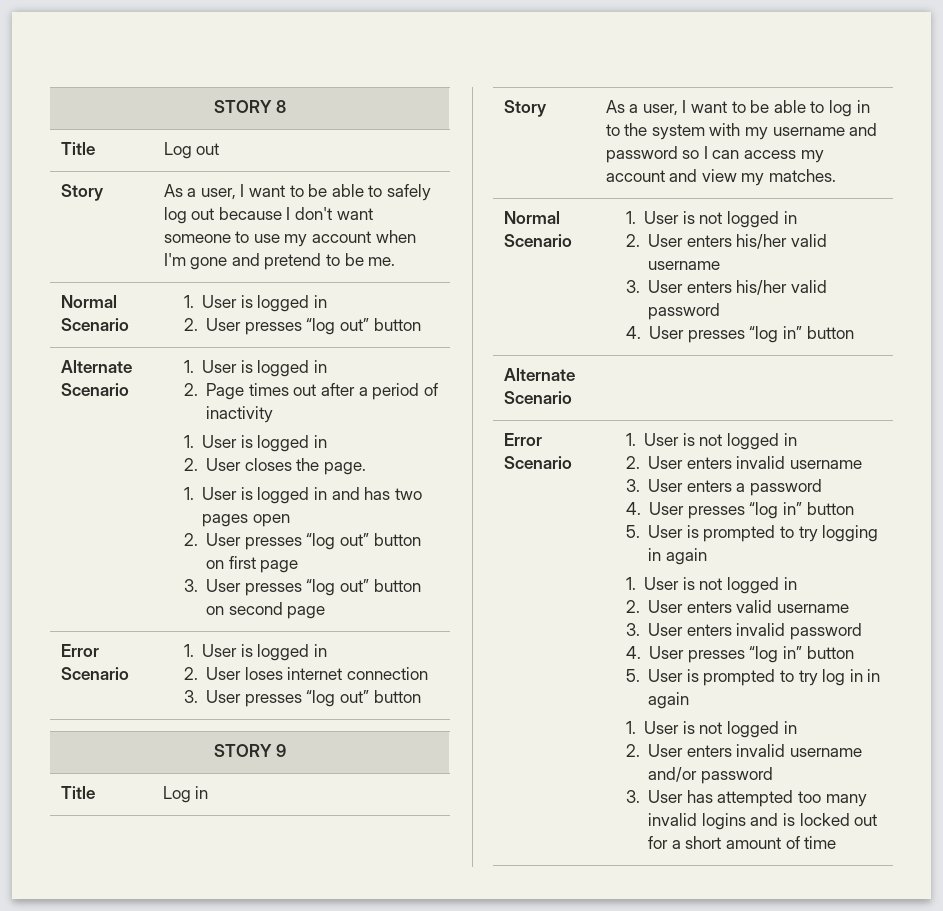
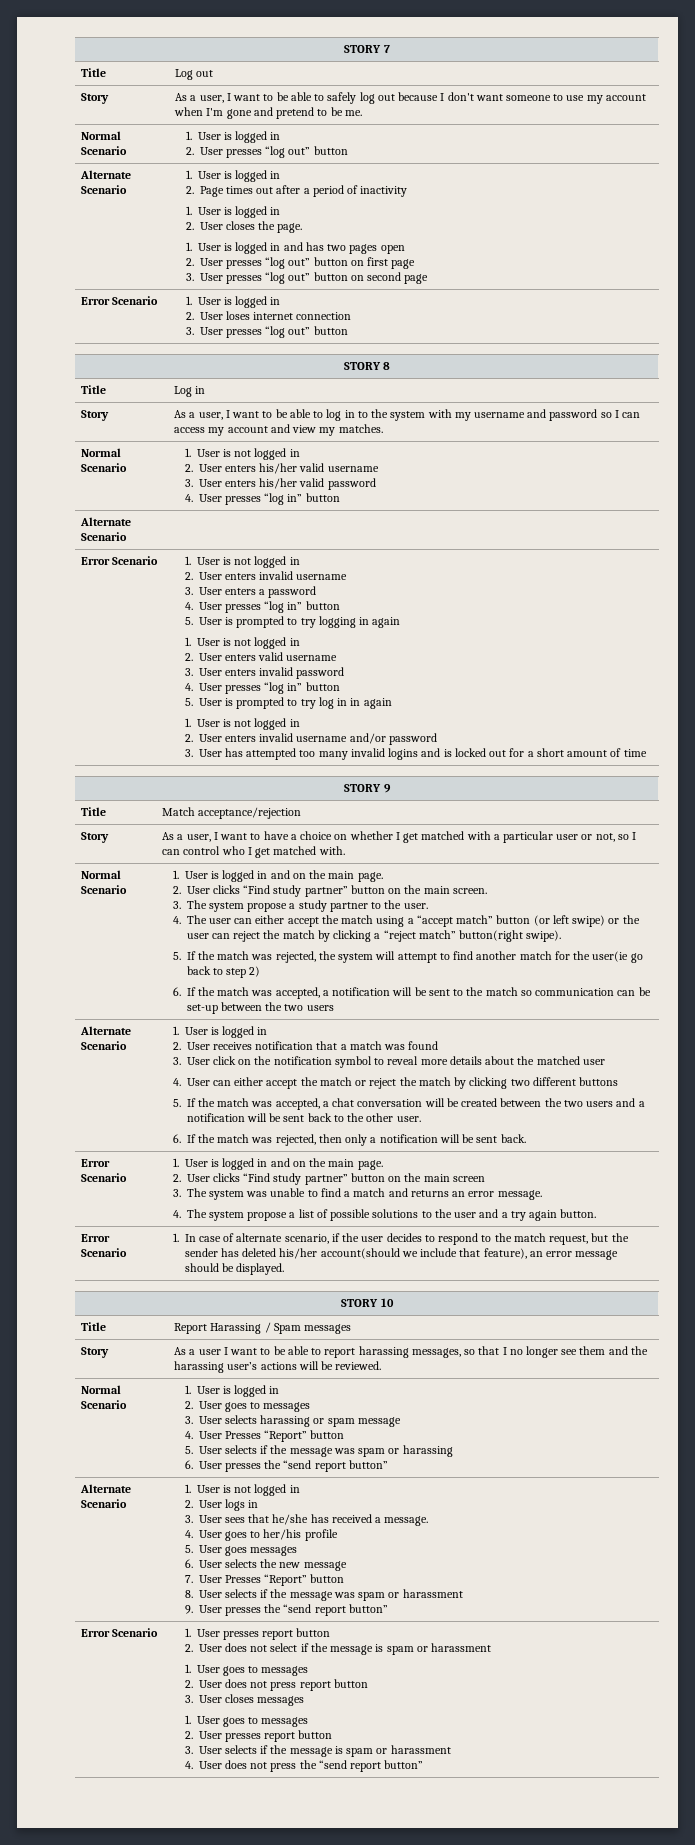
[214,100,286,113] STORY 8 -> [344,45,390,53] STORY 7
[275,744,286,757] 9 -> [383,362,391,370] 8
(837, 842) none -> [344,784,391,793] [81,807,107,816] [162,807,302,819] [81,832,110,843] [162,831,637,843] [162,846,345,858] [81,870,122,879] [81,885,128,894] [172,870,383,882] [172,885,487,897] [172,900,428,912] [172,915,640,927] [186,930,562,942] [172,951,643,963] [186,966,261,978] [172,987,651,999] [186,1002,334,1014] [80,1026,132,1035] [81,1041,128,1050] [172,1026,268,1038] [172,1041,439,1050] [172,1056,605,1068] [172,1077,619,1089] [172,1098,645,1110] [186,1113,421,1122] [172,1134,526,1146] [81,1159,111,1167] [81,1173,128,1182] [172,1158,383,1170] [172,1173,485,1185] [172,1188,542,1200] [172,1209,597,1221] [81,1234,111,1242] [81,1248,128,1257] [172,1233,629,1245] [184,1248,619,1260] [184,1263,285,1275] [341,1298,394,1307] [81,1322,107,1331] [174,1322,352,1334] [81,1347,110,1358] [174,1346,648,1358] [174,1361,382,1373] [81,1385,122,1394] [81,1400,128,1409] [184,1385,280,1397] [184,1401,311,1412] [184,1415,401,1427] [184,1430,345,1442] [184,1445,453,1457] [184,1460,388,1472] [80,1484,132,1493] [81,1499,128,1508] [184,1484,300,1496] [184,1499,259,1511] [184,1514,429,1526] [184,1529,338,1541] [184,1545,298,1556] [184,1559,347,1571] [184,1574,345,1586] [184,1589,463,1601] [184,1604,388,1616] [81,1628,159,1637] [184,1628,331,1640] [184,1643,492,1655] [184,1664,309,1676] [184,1679,368,1691] [184,1694,305,1706] [184,1715,309,1727] [184,1730,333,1742] [184,1745,451,1757] [184,1760,424,1772] // STORY 9 // Title | Match acceptance/rejection // Story | As a user, I want to have a choice on whether I get matched with a particular user or not, so I can control who I get matched with. // Normal Scenario | 1. User is logged in and on the main page. // 2. User clicks “Find study partner” button on the main screen. // 3. The system propose a study partner to the user. // 4. The user can either accept the match using a “accept match” button (or left swipe) or the user can reject the match by clicking a “reject match” button(right swipe). // 5. If the match was rejected, the system will attempt to find another match for the user(ie go back to step 2) // 6. If the match was accepted, a notification will be sent to the match so communication can be set-up between the two users // Alternate Scenario | 1. User is logged in // 2. User receives notification that a match was found // 3. User click on the notification symbol to reveal more details about the matched user // 4. User can either accept the match or reject the match by clicking two different buttons // 5. If the match was accepted, a chat conversation will be created between the two users and a notification will be sent back to the other user. // 6. If the match was rejected, then only a notification will be sent back. // Error Scenario | 1. User is logged in and on the main page. // 2. User clicks “Find study partner” button on the main screen // 3. The system was unable to find a match and returns an error message. // 4. The system propose a list of possible solutions to the user and a try again button. // Error Scenario | 1. In case of alternate scenario, if the user decides to respond to the match request, but the sender has deleted his/her account(should we include that feature), an error message should be displayed. // STORY 10 // Title | Report Harassing / Spam messages // Story | As a user I want to be able to report harassing messages, so that I no longer see them and the harassing user’s actions will be reviewed. // Normal Scenario | 1. User is logged in // 2. User goes to messages // 3. User selects harassing or spam message // 4. User Presses “Report” button // 5. User selects if the message was spam or harassing // 6. User presses the “send report button” // Alternate Scenario | 1. User is not logged in // 2. User logs in // 3. User sees that he/she has received a message. // 4. User goes to her/his profile // 5. User goes messages // 6. User selects the new message // 7. User Presses “Report” button // 8. User selects if the message was spam or harassment // 9. User presses the “send report button” // Error Scenario | 1. User presses report button // 2. User does not select if the message is spam or harassment // 1. User goes to messages // 2. User does not press report button // 3. User closes messages // 1. User goes to messages // 2. User presses report button // 3. User selects if the message is spam or harassment // 4. User does not press the “send report button”

